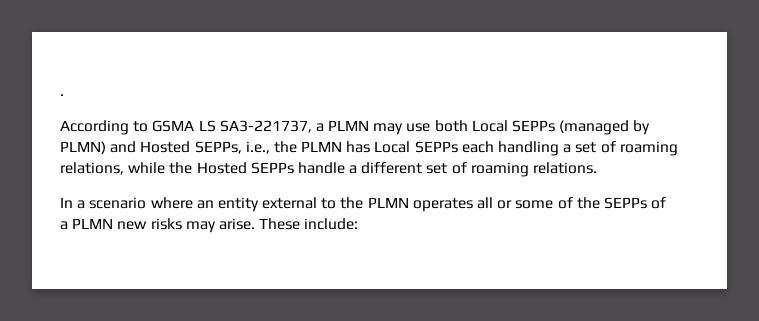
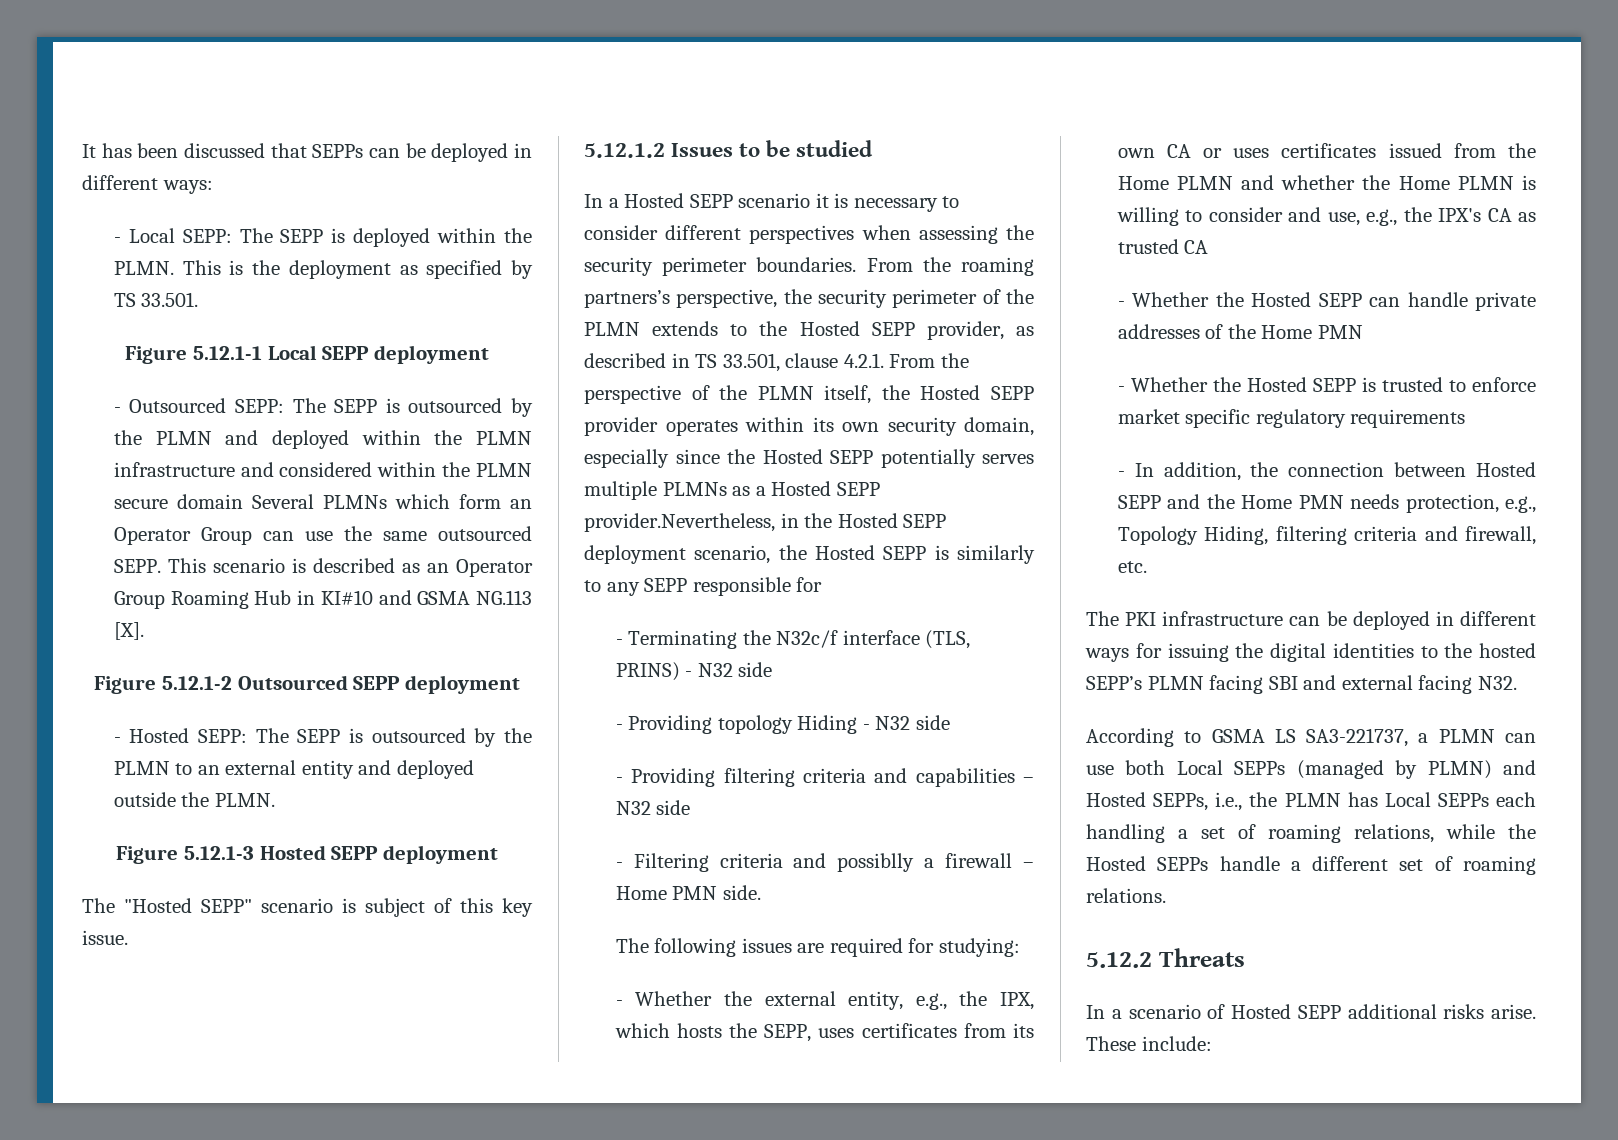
[60,94,64,96] . -> [82,143,532,162] [82,175,213,194] [113,228,532,247] [113,260,533,279] [113,292,199,307] [125,345,489,364] [113,398,533,417] [113,430,532,449] [113,462,533,477] [113,494,532,509] [113,526,532,545] [113,558,533,577] [113,590,532,609] [113,622,144,640] [94,675,520,694] [113,728,532,747] [113,760,475,779] [113,792,275,807] [116,845,498,864] [82,898,533,917] [82,930,128,945] [584,140,874,158] [584,193,960,212] [584,225,1034,244] [584,257,1034,276] [584,289,1034,308] [584,321,1034,340] [584,353,969,372] [584,385,1034,404] [584,417,1034,436] [584,449,1034,468] [584,481,880,500] [584,513,947,532] [584,545,1035,564] [584,577,823,596] [615,630,971,649] [615,662,773,681] [615,715,951,734] [615,768,1034,787] [615,800,691,815] [615,853,1034,872] [615,885,761,900] [615,938,1021,957] [615,991,1034,1010] [614,1023,1034,1042] [1117,143,1536,158] [1117,175,1536,190] [1116,207,1536,226] [1117,239,1209,254] [1117,292,1536,311] [1117,324,1363,339] [1117,377,1536,392] [1117,409,1466,428] [1117,462,1536,481] [1117,494,1536,513] [1117,526,1536,545] [1117,561,1147,573] [1086,611,1536,630] [1085,643,1536,662] [1086,675,1517,694] It has been discussed that SEPPs can be deployed in different ways: // - Local SEPP: The SEPP is deployed within the PLMN. This is the deployment as specified by TS 33.501. // Figure 5.12.1-1 Local SEPP deployment // - Outsourced SEPP: The SEPP is outsourced by the PLMN and deployed within the PLMN infrastructure and considered within the PLMN secure domain Several PLMNs which form an Operator Group can use the same outsourced SEPP. This scenario is described as an Operator Group Roaming Hub in KI#10 and GSMA NG.113 [X]. // Figure 5.12.1-2 Outsourced SEPP deployment // - Hosted SEPP: The SEPP is outsourced by the PLMN to an external entity and deployed outside the PLMN. // Figure 5.12.1-3 Hosted SEPP deployment // The "Hosted SEPP" scenario is subject of this key issue. // 5.12.1.2 Issues to be studied // In a Hosted SEPP scenario it is necessary to consider different perspectives when assessing the security perimeter boundaries. From the roaming partners’s perspective, the security perimeter of the PLMN extends to the Hosted SEPP provider, as described in TS 33.501, clause 4.2.1. From the perspective of the PLMN itself, the Hosted SEPP provider operates within its own security domain, especially since the Hosted SEPP potentially serves multiple PLMNs as a Hosted SEPP provider.Nevertheless, in the Hosted SEPP deployment scenario, the Hosted SEPP is similarly to any SEPP responsible for // - Terminating the N32c/f interface (TLS, PRINS) - N32 side // - Providing topology Hiding - N32 side // - Providing filtering criteria and capabilities – N32 side // - Filtering criteria and possiblly a firewall – Home PMN side. // The following issues are required for studying: // - Whether the external entity, e.g., the IPX, which hosts the SEPP, uses certificates from its own CA or uses certificates issued from the Home PLMN and whether the Home PLMN is willing to consider and use, e.g., the IPX's CA as trusted CA // - Whether the Hosted SEPP can handle private addresses of the Home PMN // - Whether the Hosted SEPP is trusted to enforce market specific regulatory requirements // - In addition, the connection between Hosted SEPP and the Home PMN needs protection, e.g., Topology Hiding, filtering criteria and firewall, etc. // The PKI infrastructure can be deployed in different ways for issuing the digital identities to the hosted SEPP’s PLMN facing SBI and external facing N32.
[373,123,404,135] may -> [1505,733,1536,743] can
(598, 168) none -> [1086,948,1245,968] // 5.12.2 Threats
[150,197,667,212] [60,218,216,233] where an entity external to the PLMN operates all or some of the SEPPs of a PLMN new risks may -> [1207,1004,1485,1019] of Hosted SEPP additional risks

